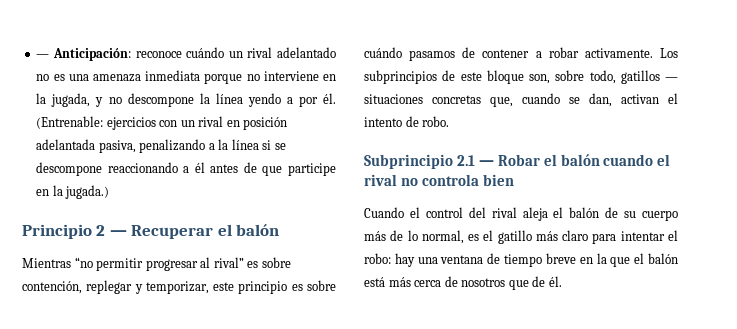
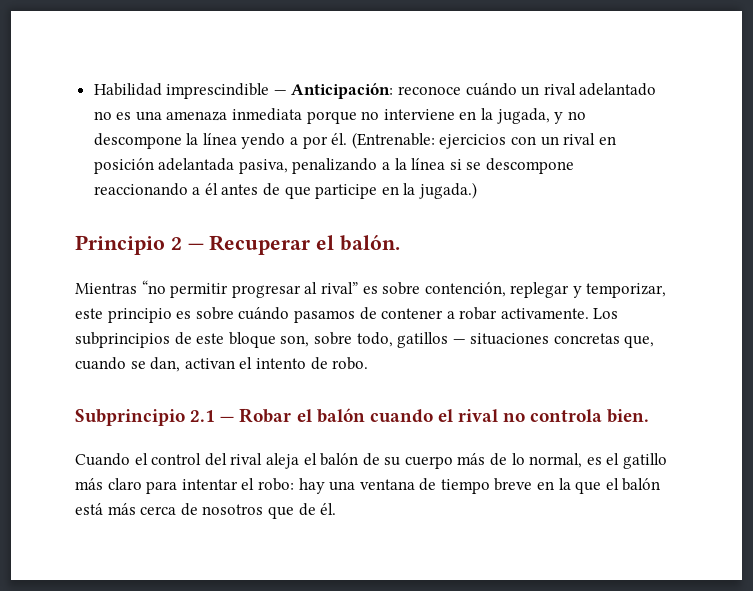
(36, 56) none -> [93,83,270,99] Habilidad imprescindible
[236,224,280,236] balón -> [340,235,401,251] balón.
[482,174,514,186] bien -> [607,409,650,423] bien.

